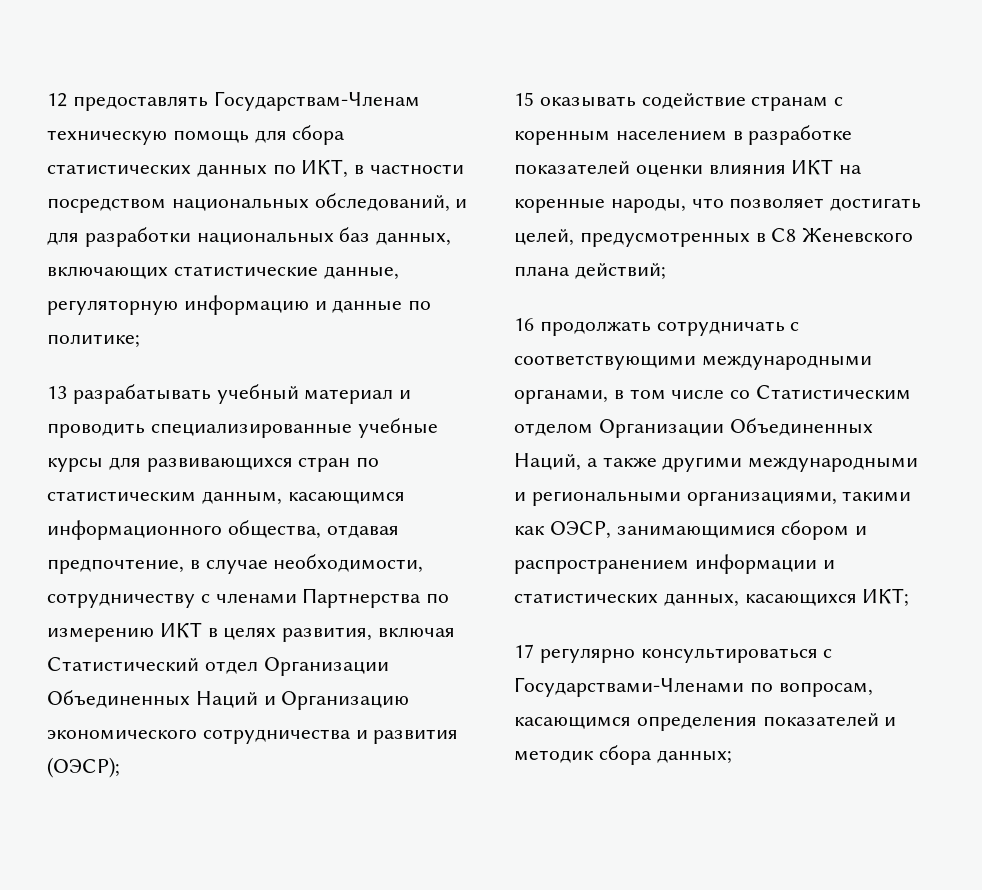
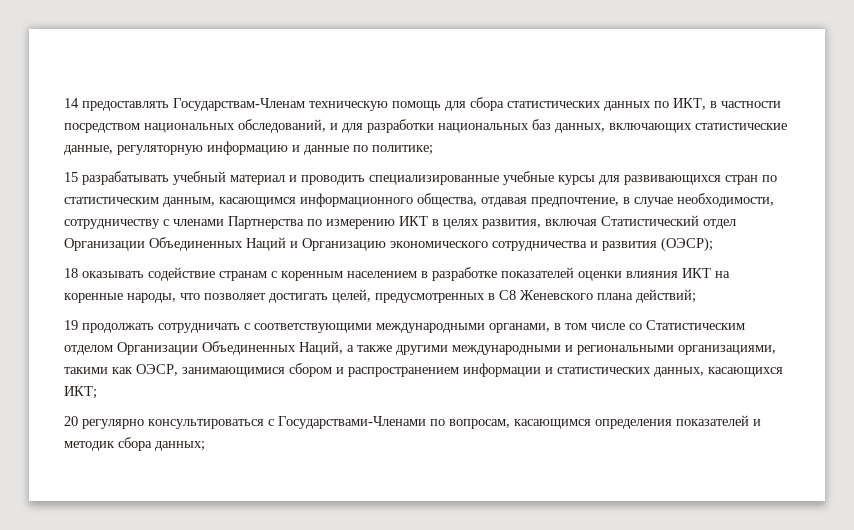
[47,93,67,107] 12 -> [64,98,79,108] 14
[47,386,67,399] 13 -> [64,172,78,182] 15
[514,92,534,106] 15 -> [64,268,78,278] 18
[514,318,534,331] 16 -> [64,320,78,330] 19
[514,644,534,658] 17 -> [64,416,78,426] 20

